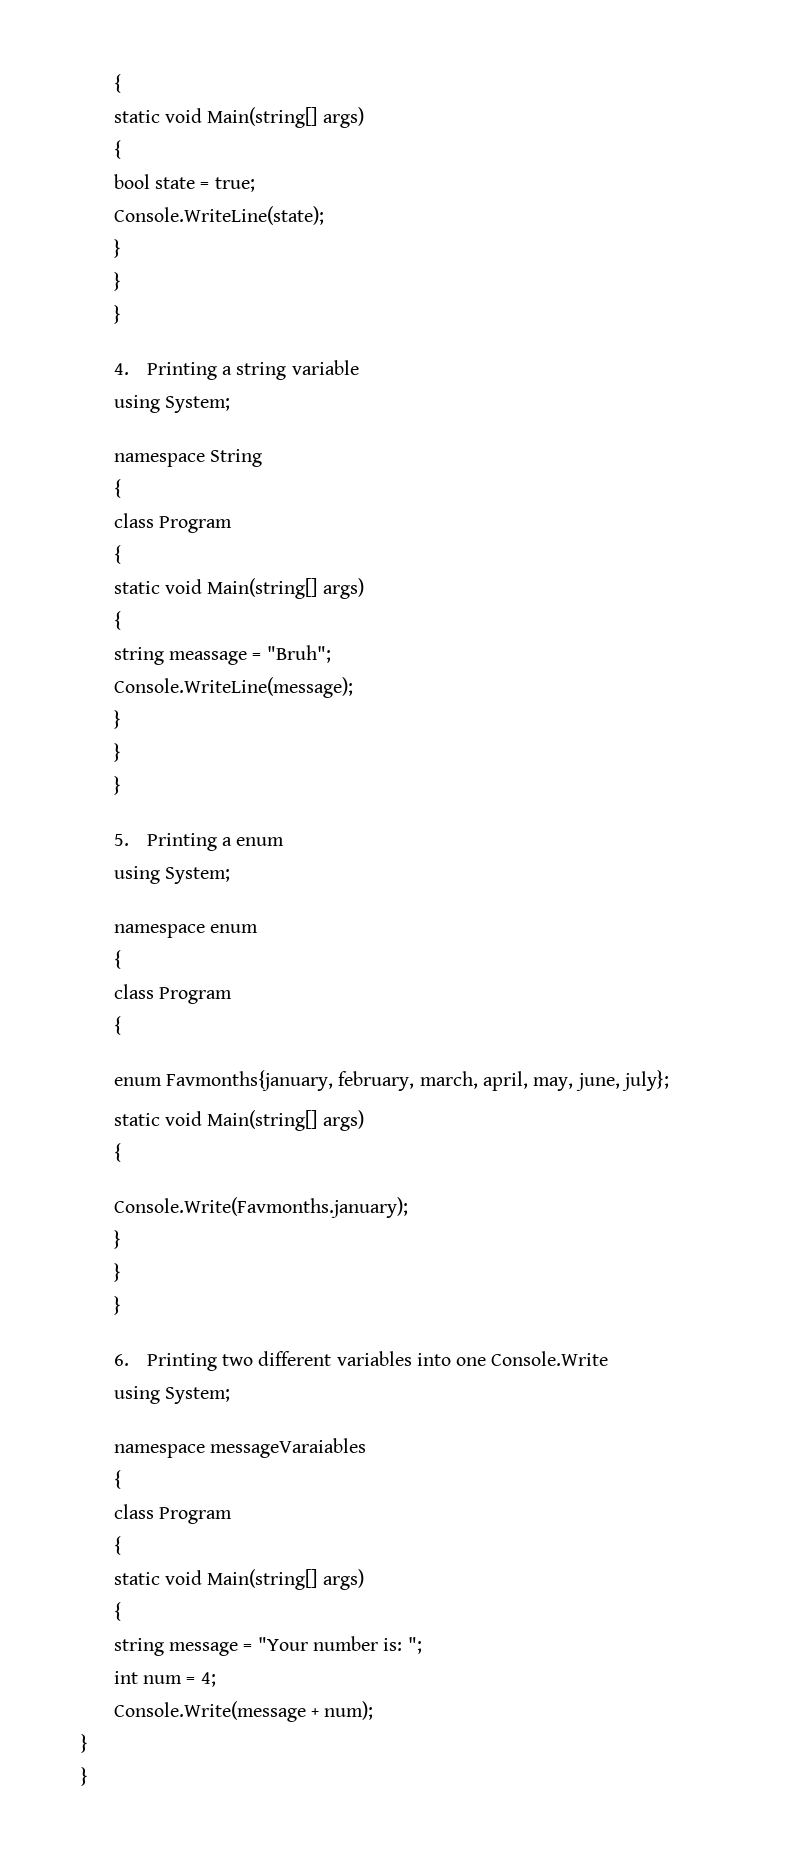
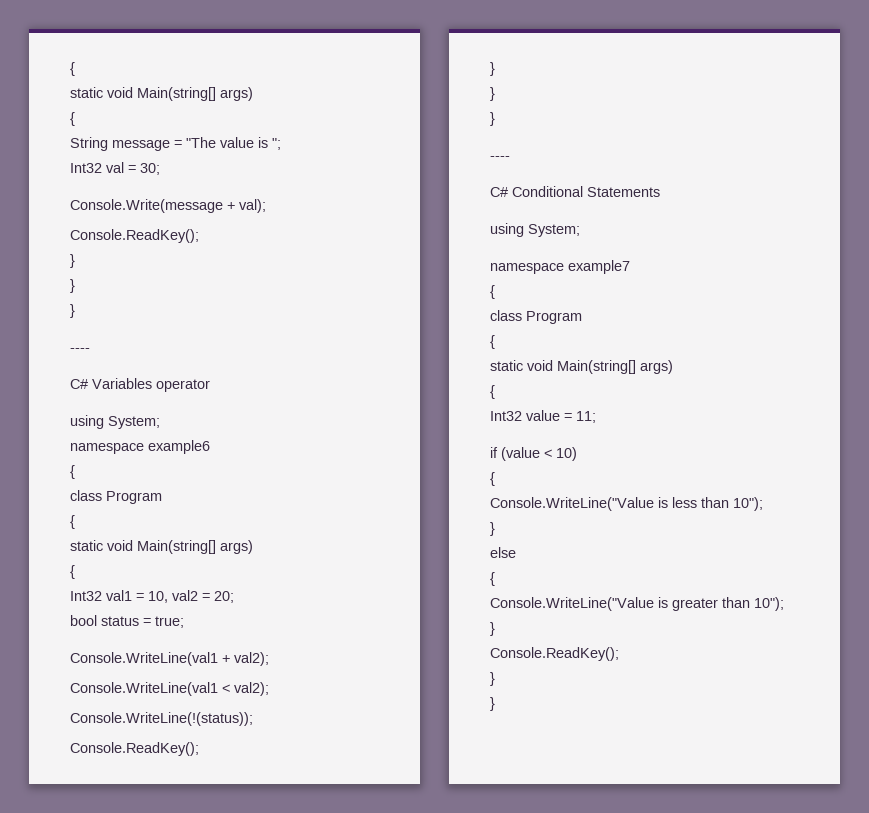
[113,74,121,93] [113,107,364,128] [113,140,121,159] [113,174,255,192] [113,206,324,225] [113,239,121,258] [113,272,121,291] [113,305,121,324] [113,360,359,380] [113,395,231,413] [113,449,263,467] [113,479,121,498] [113,513,233,533] [113,545,121,564] [113,578,364,599] [113,611,121,630] [113,645,331,665] [113,677,353,698] [113,710,121,729] [113,743,121,762] [113,776,121,795] [113,833,285,851] [113,866,231,884] [113,924,259,938] [113,950,121,969] [113,984,233,1004] [113,1016,121,1035] [113,1070,669,1091] [113,1110,364,1131] [113,1143,121,1162] [113,1197,408,1218] [113,1230,121,1249] [113,1263,121,1282] [113,1296,121,1315] [113,1351,609,1371] [113,1386,231,1404] [113,1438,367,1458] [113,1470,121,1489] [113,1504,233,1524] [113,1536,121,1555] [113,1569,364,1590] [113,1602,121,1621] [113,1636,422,1656] [113,1671,216,1687] [113,1701,374,1722] { // static void Main(string[] args) // { // bool state = true; // Console.WriteLine(state); // } // } // } // 4. Printing a string variable // using System; // namespace String // { // class Program // { // static void Main(string[] args) // { // string meassage = "Bruh"; // Console.WriteLine(message); // } // } // } // 5. Printing a enum // using System; // namespace enum // { // class Program // { // enum Favmonths{january, february, march, april, may, june, july}; // static void Main(string[] args) // { // Console.Write(Favmonths.january); // } // } // } // 6. Printing two different variables into one Console.Write // using System; // namespace messageVaraiables // { // class Program // { // static void Main(string[] args) // { // string message = "Your number is: "; // int num = 4; // Console.Write(message + num); -> [70,62,75,76] [70,87,253,101] [70,112,75,126] [70,137,281,151] [70,162,160,175] [70,199,266,213] [70,229,199,243] [70,254,75,268] [70,279,75,293] [70,304,75,318] [70,348,90,352] [70,378,210,392] [70,415,160,429] [70,440,210,454] [70,465,75,479] [70,490,162,504] [70,515,75,529] [70,540,253,554] [70,565,75,579] [70,590,234,603] [70,615,184,628] [70,652,269,666] [70,682,269,696] [70,712,253,726] [70,742,199,756] [490,62,495,76] [490,87,495,101] [490,112,495,126] [490,156,510,160] [490,186,660,197] [490,223,580,237] [490,260,630,274] [490,285,495,299] [490,310,582,324] [490,335,495,349] [490,360,673,374] [490,385,495,399] [490,410,596,423] [490,447,577,461] [490,472,495,486] [490,497,763,511] [490,522,495,536] [490,547,516,558] [490,572,495,586] [490,597,784,611] [490,622,495,636] [490,647,619,661] { // static void Main(string[] args) // { // String message = "The value is "; // Int32 val = 30; // Console.Write(message + val); // Console.ReadKey(); // } // } // } // ---- // C# Variables operator // using System; // namespace example6 // { // class Program // { // static void Main(string[] args) // { // Int32 val1 = 10, val2 = 20; // bool status = true; // Console.WriteLine(val1 + val2); // Console.WriteLine(val1 < val2); // Console.WriteLine(!(status)); // Console.ReadKey(); // } // } // } // ---- // C# Conditional Statements // using System; // namespace example7 // { // class Program // { // static void Main(string[] args) // { // Int32 value = 11; // if (value < 10) // { // Console.WriteLine("Value is less than 10"); // } // else // { // Console.WriteLine("Value is greater than 10"); // } // Console.ReadKey();

